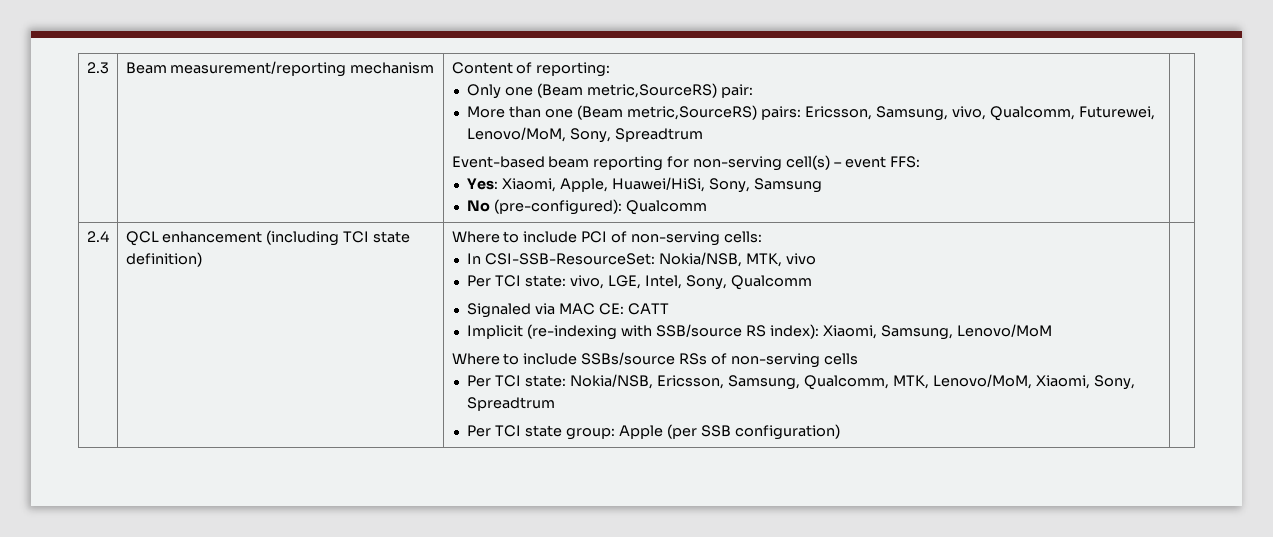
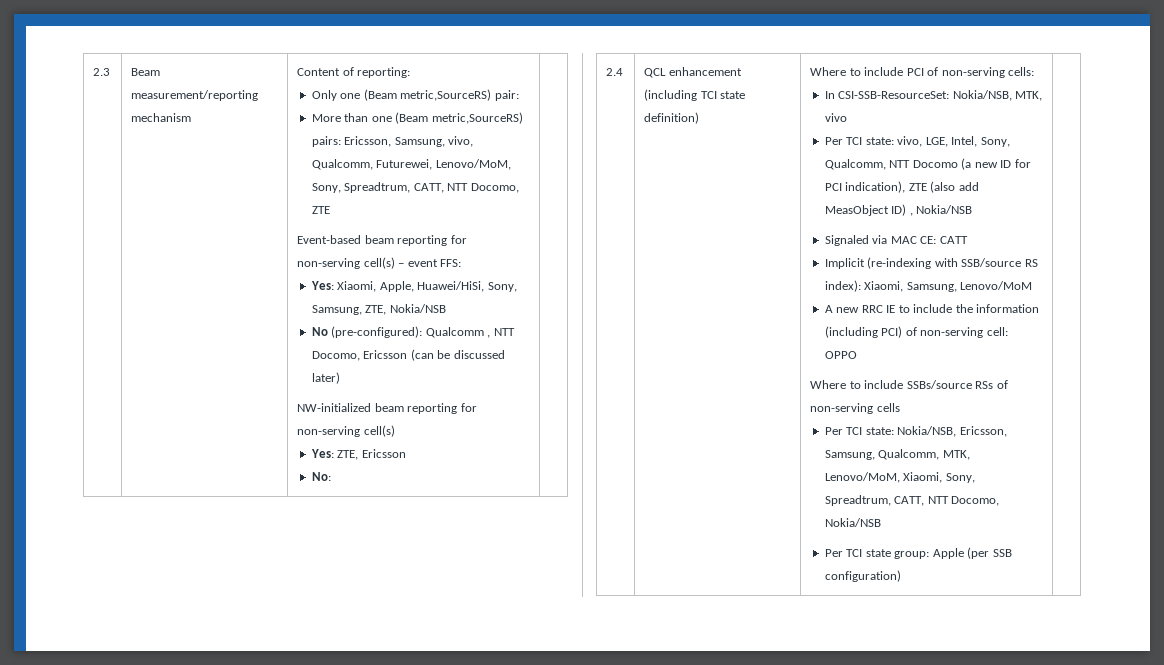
[615,128,704,142] Spreadtrum -> [344,182,519,193] [311,206,330,214] Spreadtrum, CATT, NTT Docomo, ZTE
[754,178,823,193] Samsung -> [311,304,446,315] Samsung, ZTE, Nokia/NSB
(708, 207) none -> [487,328,515,338] [311,349,505,361] [311,372,340,384] [297,403,477,414] [297,425,395,437] [310,449,406,460] [311,472,331,481] , NTT Docomo, Ericsson (can be discussed later) // NW-initialized beam reporting for non-serving cell(s) // Yes: ZTE, Ericsson // No:
[730,275,812,290] Qualcomm -> [824,158,1031,170] [824,181,979,193] [824,204,973,216] Qualcomm, NTT Docomo (a new ID for PCI indication), ZTE (also add MeasObject ID) , Nokia/NSB
(1052, 330) none -> [824,304,1040,313] [824,326,1008,338] [824,351,857,359] // A new RRC IE to include the information (including PCI) of non-serving cell: OPPO
[467,397,556,411] Spreadtrum -> [824,495,1000,506] [824,518,881,527] Spreadtrum, CATT, NTT Docomo, Nokia/NSB

